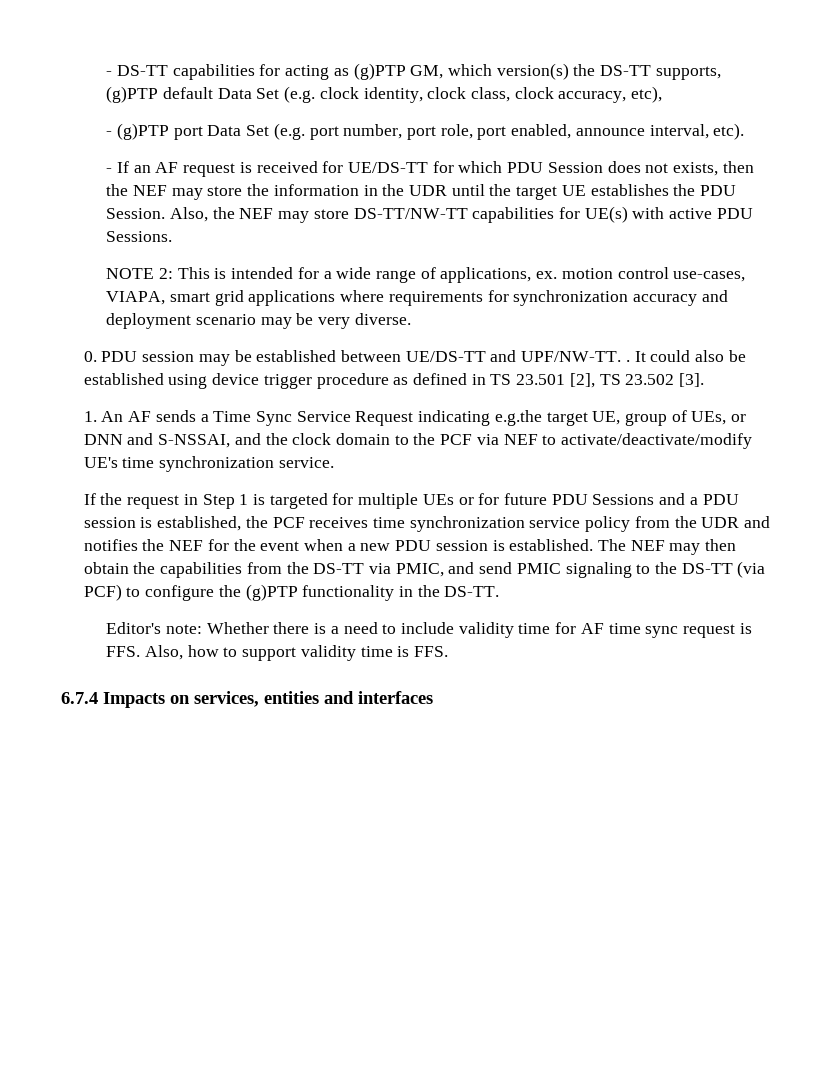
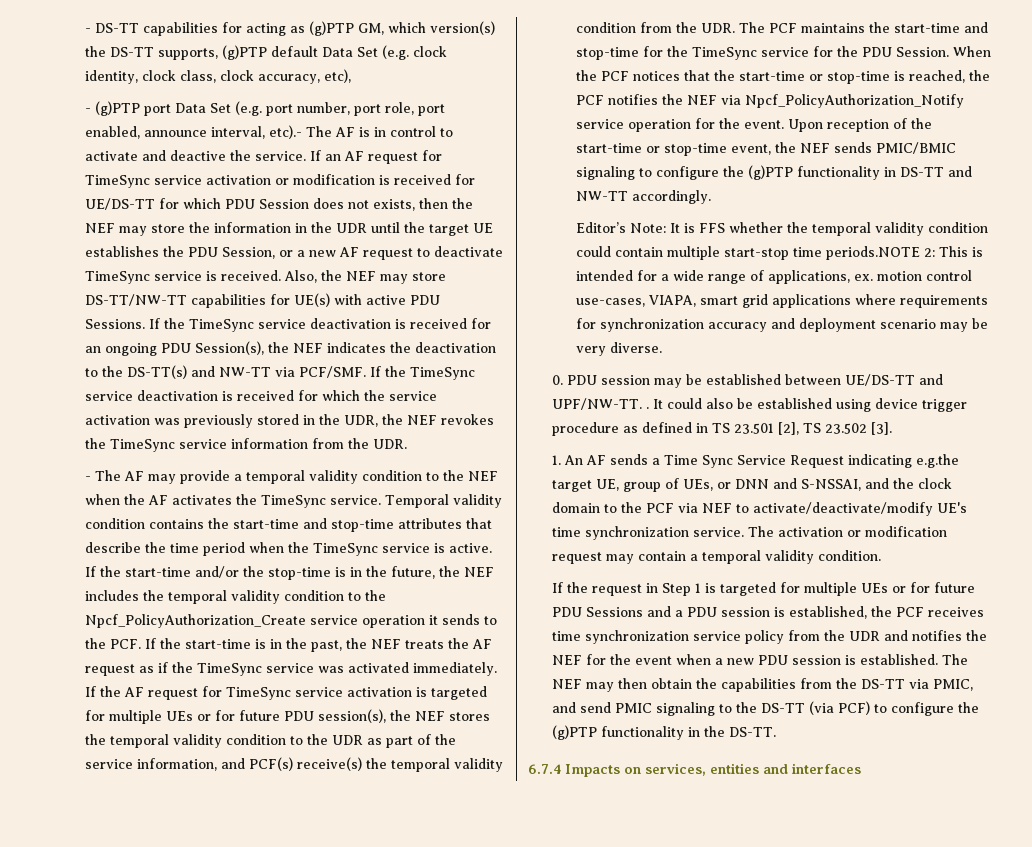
[713,123,745,140] [106,161,236,177] etc). // - If an AF request -> [269,125,454,139] [85,150,443,164] [85,174,376,188] etc).- The AF is in control to activate and deactive the service. If an AF request for TimeSync service activation or modification
[106,208,166,219] Session. -> [222,246,504,260] [85,270,282,284] Session, or a new AF request to deactivate TimeSync service is received.
[106,268,155,279] // NOTE -> [149,318,492,332] [85,341,497,356] [85,365,476,380] [85,390,438,401] [85,414,495,428] [85,438,408,452] [85,470,499,484] [85,494,503,508] [85,518,493,532] [85,542,493,556] [85,566,495,580] [85,590,387,604] [85,614,498,628] [85,638,493,652] [85,662,498,676] [85,686,488,700] [85,709,491,724] [85,734,457,748] [85,757,504,772] [576,22,989,33] [576,46,992,60] [576,70,991,84] [576,94,965,108] [576,118,933,132] [576,142,957,156] [576,165,973,180] [576,190,712,204] [576,222,989,236] [576,246,921,260] If the TimeSync service deactivation is received for an ongoing PDU Session(s), the NEF indicates the deactivation to the DS-TT(s) and NW-TT via PCF/SMF. If the TimeSync service deactivation is received for which the service activation was previously stored in the UDR, the NEF revokes the TimeSync service information from the UDR. // - The AF may provide a temporal validity condition to the NEF when the AF activates the TimeSync service. Temporal validity condition contains the start-time and stop-time attributes that describe the time period when the TimeSync service is active. If the start-time and/or the stop-time is in the future, the NEF includes the temporal validity condition to the Npcf_PolicyAuthorization_Create service operation it sends to the PCF. If the start-time is in the past, the NEF treats the AF request as if the TimeSync service was activated immediately. If the AF request for TimeSync service activation is targeted for multiple UEs or for future PDU session(s), the NEF stores the temporal validity condition to the UDR as part of the service information, and PCF(s) receive(s) the temporal validity condition from the UDR. The PCF maintains the start-time and stop-time for the TimeSync service for the PDU Session. When the PCF notices that the start-time or stop-time is reached, the PCF notifies the NEF via Npcf_PolicyAuthorization_Notify service operation for the event. Upon reception of the start-time or stop-time event, the NEF sends PMIC/BMIC signaling to configure the (g)PTP functionality in DS-TT and NW-TT accordingly. // Editor’s Note: It is FFS whether the temporal validity condition could contain multiple start-stop time periods.NOTE
(334, 462) none -> [748,526,948,537] [552,550,882,564] The activation or modification request may contain a temporal validity condition.
[106,622,752,638] [106,645,449,661] // Editor's note: Whether there is a need to include validity time for AF time sync request is FFS. Also, how to support validity time is FFS. -> (777, 732) none

